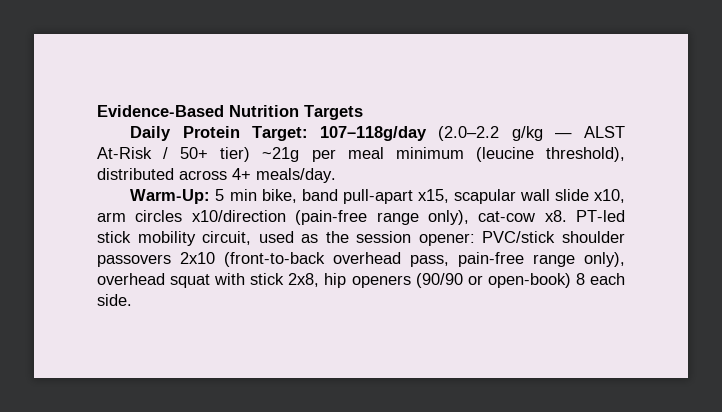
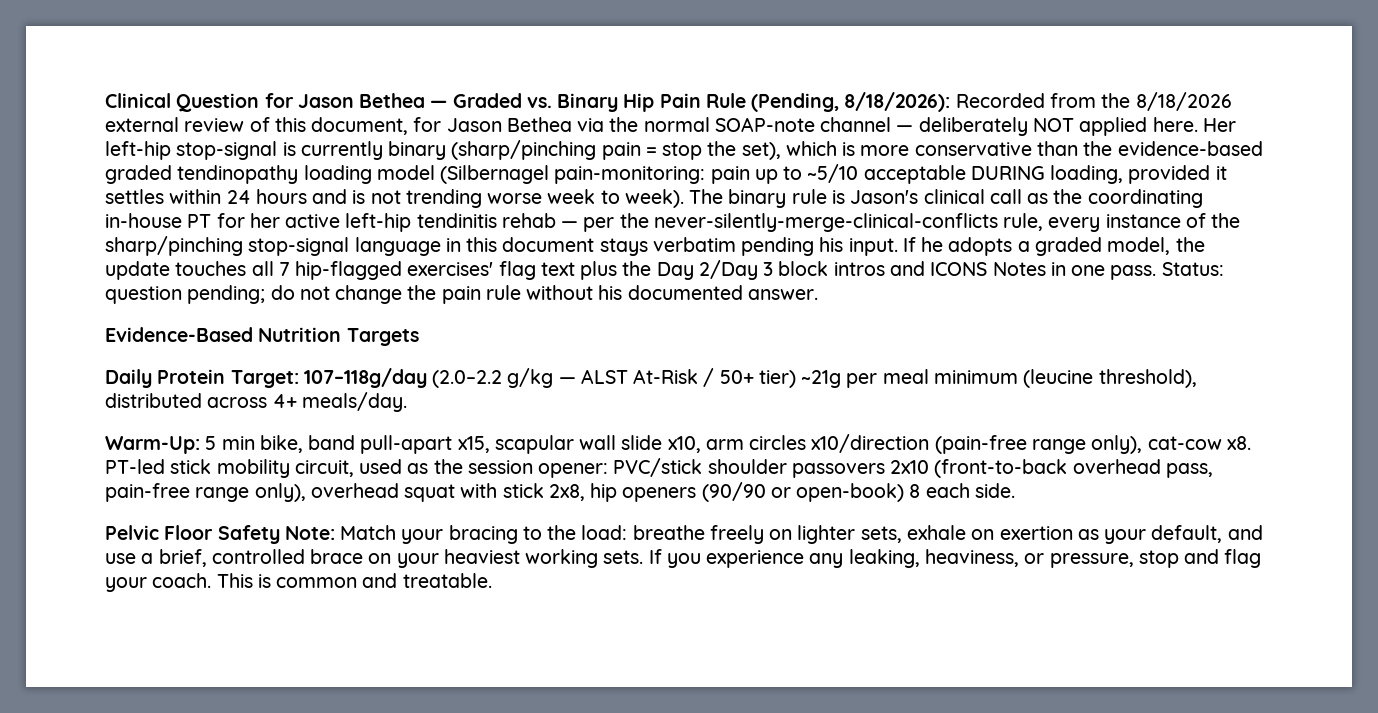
(97, 111) none -> [105,92,1232,112] [105,117,1236,136] [105,140,1263,160] [105,164,1227,184] [105,189,1203,208] [105,213,1241,232] [105,236,1205,256] [105,260,1224,280] [105,285,818,304] Clinical Question for Jason Bethea — Graded vs. Binary Hip Pain Rule (Pending, 8/18/2026): Recorded from the 8/18/2026 external review of this document, for Jason Bethea via the normal SOAP-note channel — deliberately NOT applied here. Her left-hip stop-signal is currently binary (sharp/pinching pain = stop the set), which is more conservative than the evidence-based graded tendinopathy loading model (Silbernagel pain-monitoring: pain up to ~5/10 acceptable DURING loading, provided it settles within 24 hours and is not trending worse week to week). The binary rule is Jason's clinical call as the coordinating in-house PT for her active left-hip tendinitis rehab — per the never-silently-merge-clinical-conflicts rule, every instance of the sharp/pinching stop-signal language in this document stays verbatim pending his input. If he adopts a graded model, the update touches all 7 hip-flagged exercises' flag text plus the Day 2/Day 3 block intros and ICONS Notes in one pass. Status: question pending; do not change the pain rule without his documented answer. //
(132, 300) none -> [105,525,1263,544] [105,549,1262,568] [105,573,492,592] // Pelvic Floor Safety Note: Match your bracing to the load: breathe freely on lighter sets, exhale on exertion as your default, and use a brief, controlled brace on your heaviest working sets. If you experience any leaking, heaviness, or pressure, stop and flag your coach. This is common and treatable.

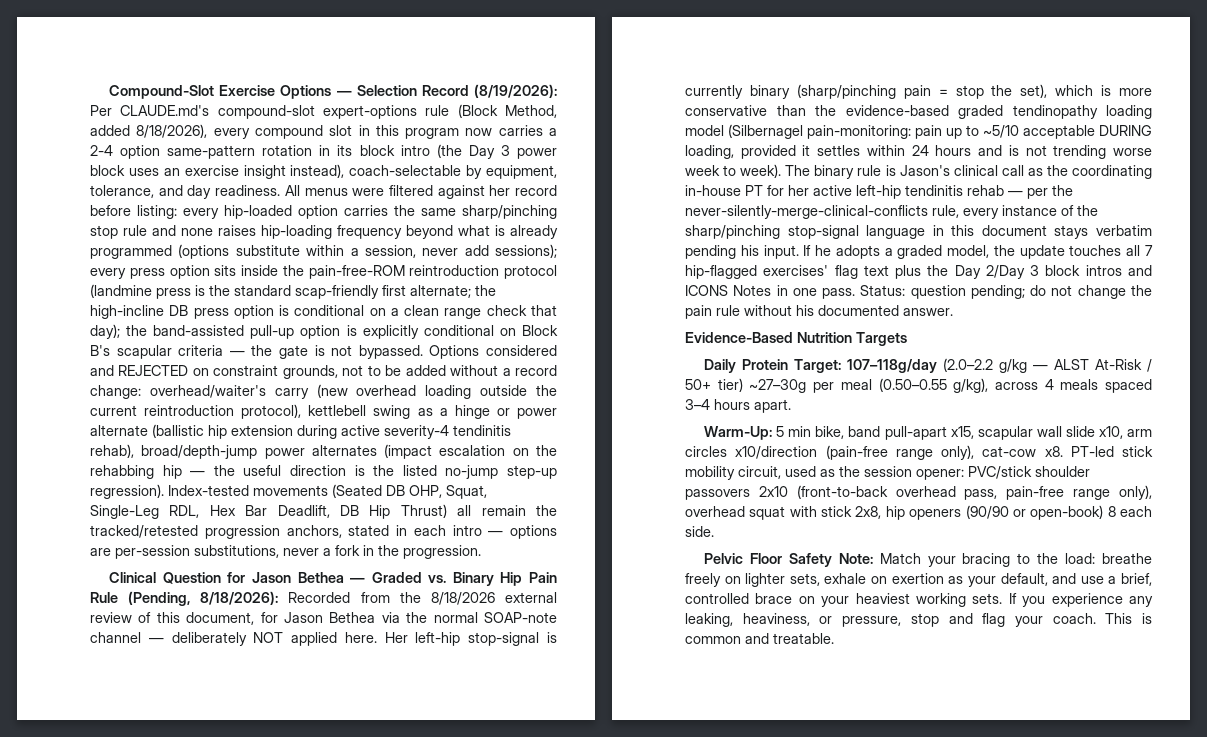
(105, 100) none -> [109,84,557,99] [90,104,557,119] [90,124,558,139] [90,144,557,159] [90,164,557,179] [90,185,557,199] [90,205,557,219] [90,225,558,239] [90,244,557,259] [90,265,557,279] [90,284,496,299] [90,305,557,319] [90,324,558,339] [90,345,557,359] [90,365,557,379] [90,384,557,399] [90,404,557,419] [90,424,511,439] [90,444,557,459] [90,465,557,479] [90,484,487,499] [90,504,557,519] [90,525,557,539] [90,545,481,559] Compound-Slot Exercise Options — Selection Record (8/19/2026): Per CLAUDE.md's compound-slot expert-options rule (Block Method, added 8/18/2026), every compound slot in this program now carries a 2-4 option same-pattern rotation in its block intro (the Day 3 power block uses an exercise insight instead), coach-selectable by equipment, tolerance, and day readiness. All menus were filtered against her record before listing: every hip-loaded option carries the same sharp/pinching stop rule and none raises hip-loading frequency beyond what is already programmed (options substitute within a session, never add sessions); every press option sits inside the pain-free-ROM reintroduction protocol (landmine press is the standard scap-friendly first alternate; the high-incline DB press option is conditional on a clean range check that day); the band-assisted pull-up option is explicitly conditional on Block B's scapular criteria — the gate is not bypassed. Options considered and REJECTED on constraint grounds, not to be added without a record change: overhead/waiter's carry (new overhead loading outside the current reintroduction protocol), kettlebell swing as a hinge or power alternate (ballistic hip extension during active severity-4 tendinitis rehab), broad/depth-jump power alternates (impact escalation on the rehabbing hip — the useful direction is the listed no-jump step-up regression). Index-tested movements (Seated DB OHP, Squat, Single-Leg RDL, Hex Bar Deadlift, DB Hip Thrust) all remain the tracked/retested progression anchors, stated in each intro — options are per-session substitutions, never a fork in the progression. //
[801,370,842,388] ~21g -> [749,379,807,393] ~27–30g
[933,369,1197,388] [105,392,407,412] minimum (leucine threshold), distributed across 4+ meals/day. -> [878,378,1152,393] [685,399,791,413] (0.50–0.55 g/kg), across 4 meals spaced 3–4 hours apart.

